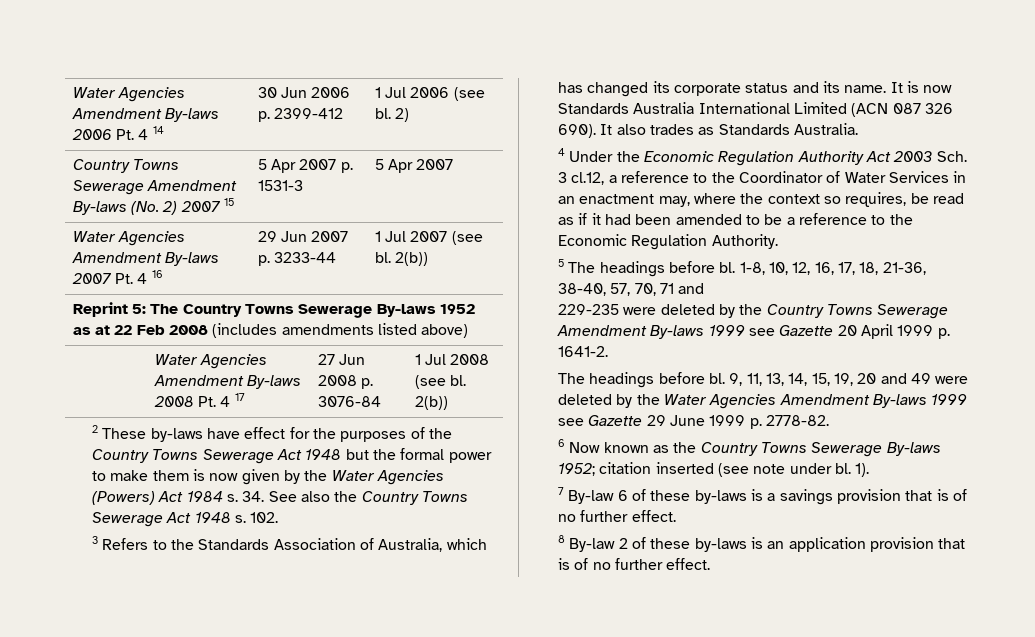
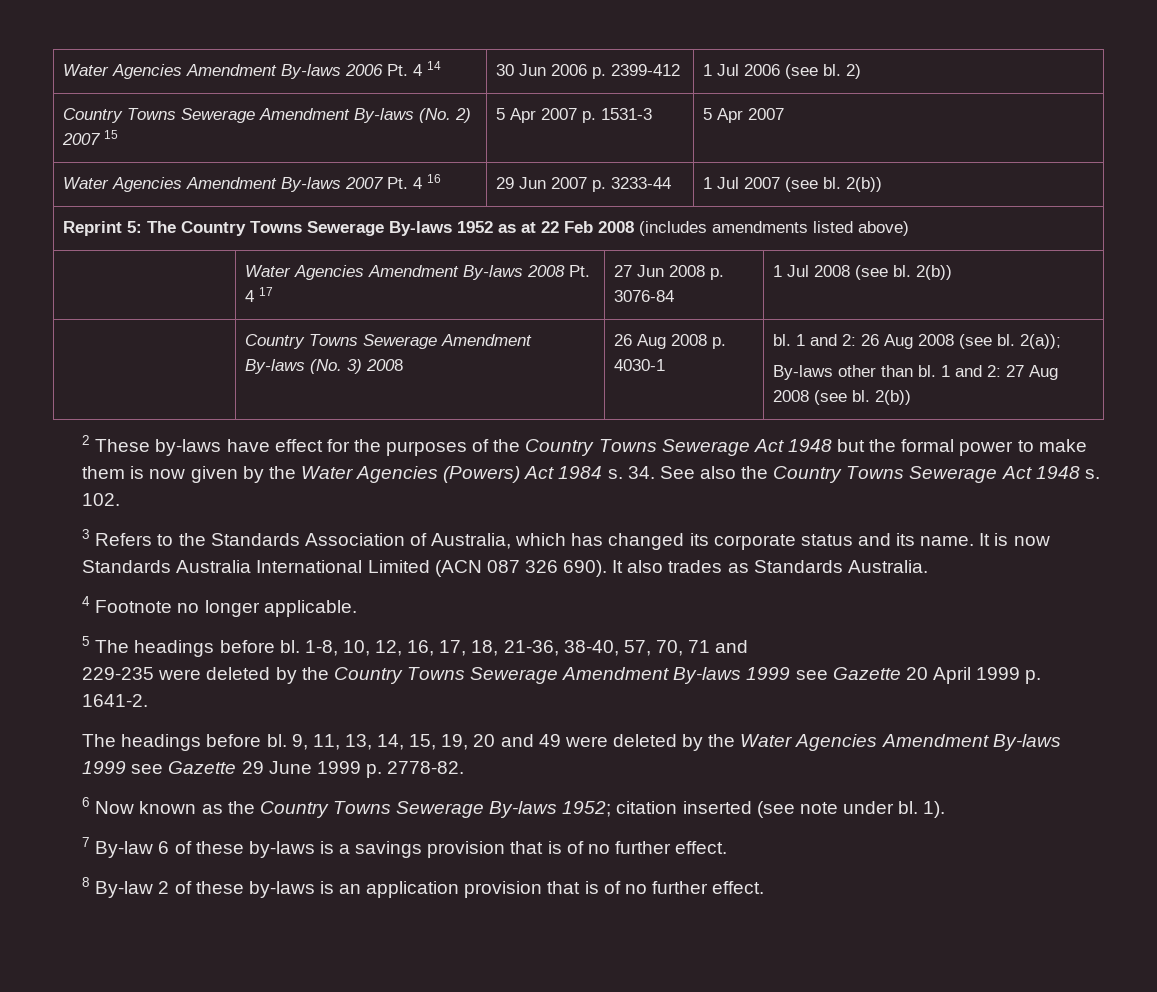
(448, 403) none -> [244,334,532,349] [244,359,403,374] [613,334,726,349] [613,359,665,371] [772,334,1061,349] [772,365,1058,380] [772,390,911,405] // | Country Towns Sewerage Amendment By-laws (No. 3) 2008 | 26 Aug 2008 p. 4030-1 | bl. 1 and 2: 26 Aug 2008 (see bl. 2(a)); // By-laws other than bl. 1 and 2: 27 Aug 2008 (see bl. 2(b))
[569,151,967,166] [558,171,967,185] [558,192,964,207] [558,213,913,225] [558,234,778,250] Under the Economic Regulation Authority Act 2003 Sch. 3 cl.12, a reference to the Coordinator of Water Services in an enactment may, where the context so requires, be read as if it had been amended to be a reference to the Economic Regulation Authority. -> [95,600,357,617] Footnote no longer applicable.

